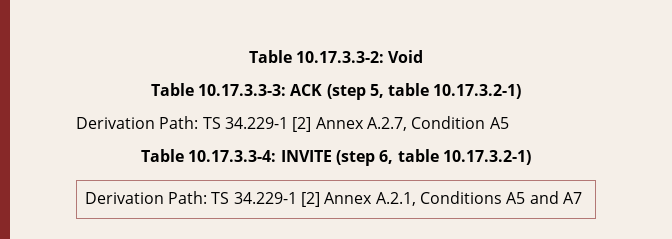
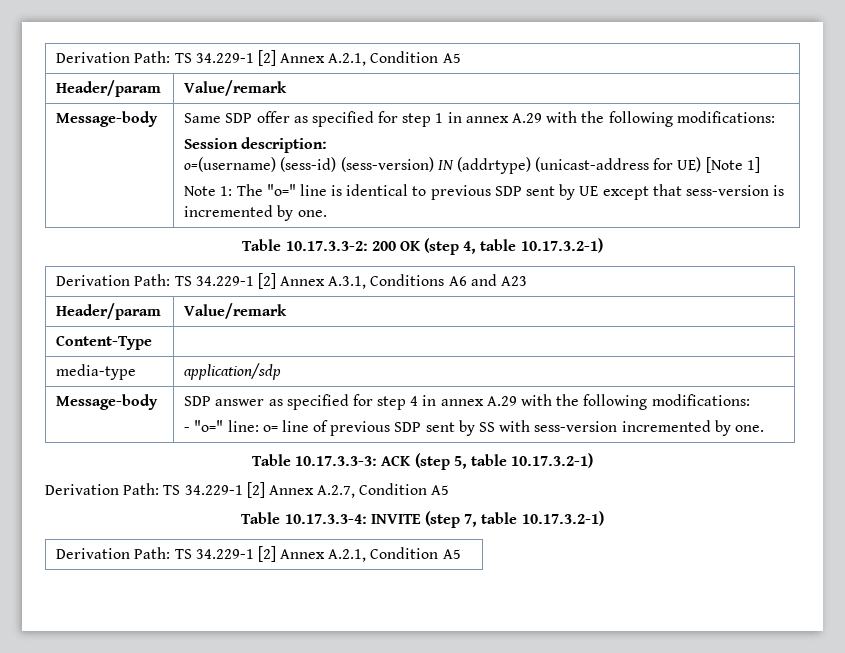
[248,50,424,63] Table 10.17.3.3-2: Void -> [56,50,461,66] [56,80,162,97] [184,80,288,96] [56,111,159,127] [184,111,775,127] [184,137,328,153] [184,157,760,174] [184,184,785,200] [184,205,327,221] [242,238,603,255] [56,273,527,289] [56,303,162,320] [184,303,288,319] [56,335,153,350] [56,364,137,380] [184,363,282,380] [56,394,159,410] [184,394,750,410] [184,420,764,436] Derivation Path: TS 34.229-1 [2] Annex A.2.1, Condition A5 // Header/param | Value/remark // Message-body | Same SDP offer as specified for step 1 in annex A.29 with the following modifications: // Session description: // o=(username) (sess-id) (sess-version) IN (addrtype) (unicast-address for UE) [Note 1] // Note 1: The "o=" line is identical to previous SDP sent by UE except that sess-version is incremented by one. // Table 10.17.3.3-2: 200 OK (step 4, table 10.17.3.2-1) // Derivation Path: TS 34.229-1 [2] Annex A.3.1, Conditions A6 and A23 // Header/param | Value/remark // Content-Type | // media-type | application/sdp // Message-body | SDP answer as specified for step 4 in annex A.29 with the following modifications: // - "o=" line: o= line of previous SDP sent by SS with sess-version incremented by one.
[379,150,394,164] 6, -> [464,514,478,527] 7,
[419,191,582,204] Conditions A5 and A7 -> [370,547,461,559] Condition A5

